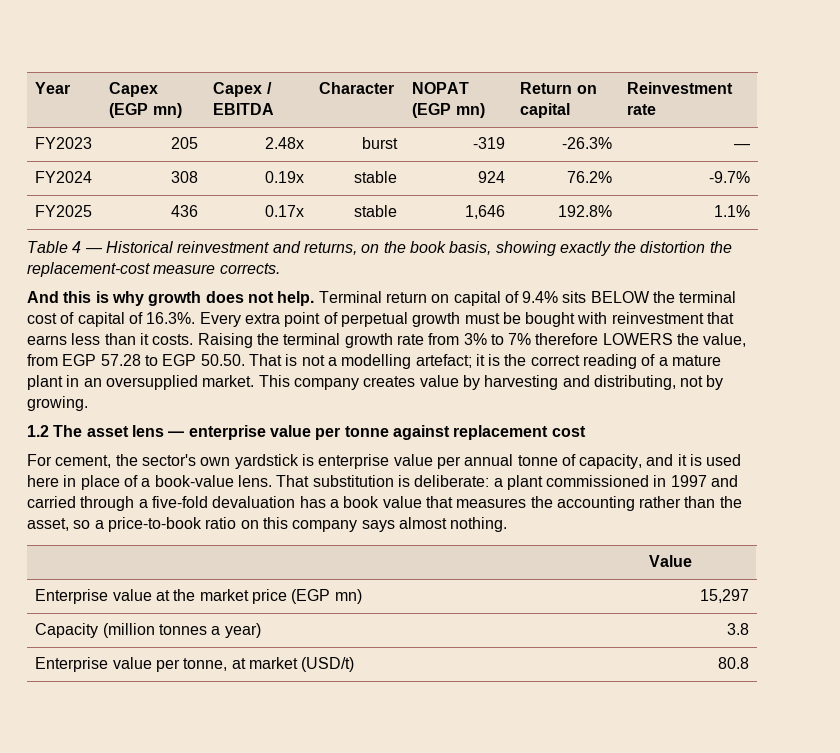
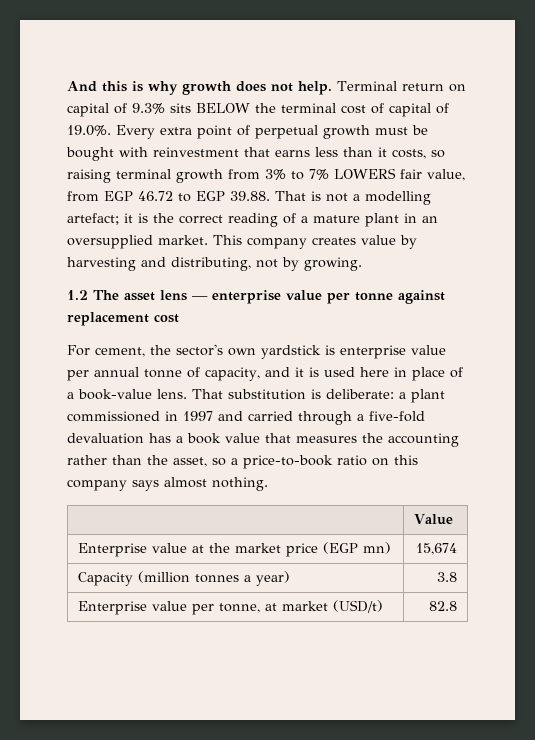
[35,82,71,94] [109,82,159,97] [109,103,182,118] [213,82,272,97] [213,103,275,115] [319,82,395,94] [412,82,470,94] [412,103,485,118] [520,82,597,94] [520,103,571,118] [627,82,734,94] [627,104,657,115] [35,137,93,149] [170,137,198,149] [264,137,304,149] [361,137,398,149] [472,137,505,149] [561,137,612,149] [733,144,750,149] [35,171,93,183] [170,171,198,183] [264,171,304,183] [353,171,397,183] [477,171,505,183] [566,171,612,183] [708,171,750,183] [35,205,93,217] [170,205,198,217] [264,205,304,217] [353,205,397,217] [464,205,505,219] [557,205,612,217] [713,205,750,217] [27,241,732,256] [27,262,280,277] Year | Capex (EGP mn) | Capex / EBITDA | Character | NOPAT (EGP mn) | Return on capital | Reinvestment rate // FY2023 | 205 | 2.48x | burst | -319 | -26.3% | — // FY2024 | 308 | 0.19x | stable | 924 | 76.2% | -9.7% // FY2025 | 436 | 0.17x | stable | 1,646 | 192.8% | 1.1% // Table 4 — Historical reinvestment and returns, on the book basis, showing exactly the distortion the replacement-cost measure corrects. // -> (67, 86) none
[522,291,559,303] 9.4% -> [132,103,165,114] 9.3%
[146,312,196,324] 16.3%. -> [67,125,111,136] 19.0%.
[152,333,279,348] costs. Raising the -> [392,149,445,159] [67,169,111,183] costs, so raising
[396,334,424,345] rate -> (223, 176) none
[535,333,700,345] therefore LOWERS the -> [334,168,422,179] LOWERS fair
[100,354,141,366] 57.28 -> [138,191,173,201] 46.72
[200,354,245,366] 50.50. -> [230,191,270,201] 39.88.
[699,589,749,603] 15,297 -> [416,543,458,555] 15,674
[717,657,749,669] 80.8 -> [429,601,458,611] 82.8

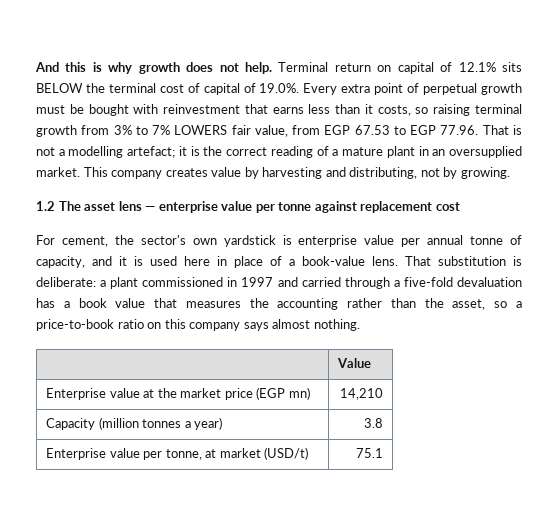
[132,103,165,114] 9.3% -> [458,62,496,72] 12.1%
[138,191,173,201] 46.72 -> [354,125,390,135] 67.53
[230,191,270,201] 39.88. -> [440,125,479,135] 77.96.
[416,543,458,555] 15,674 -> [339,388,383,400] 14,210
[429,601,458,611] 82.8 -> [355,448,383,458] 75.1

